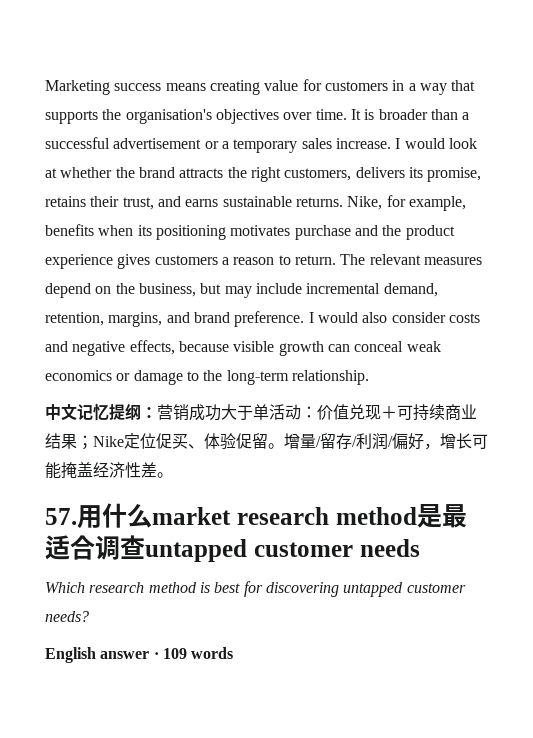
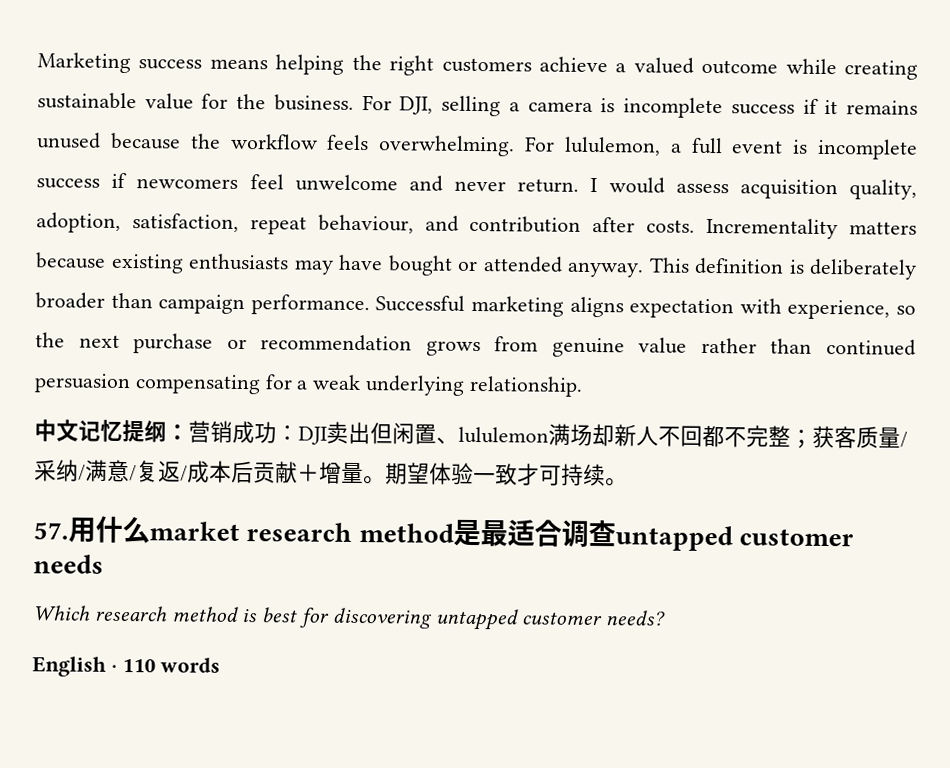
[209,79,476,95] [45,109,470,124] [45,137,477,153] [45,167,482,182] [45,195,466,211] [45,224,455,240] [45,254,482,269] [45,283,438,298] [45,311,480,327] [45,340,441,356] [45,370,289,385] creating value for customers in a way that supports the organisation's objectives over time. It is broader than a successful advertisement or a temporary sales increase. I would look at whether the brand attracts the right customers, delivers its promise, retains their trust, and earns sustainable returns. Nike, for example, benefits when its positioning motivates purchase and the product experience gives customers a reason to return. The relevant measures depend on the business, but may include incremental demand, retention, margins, and brand preference. I would also consider costs and negative effects, because visible growth can conceal weak economics or damage to the long-term -> [275,54,918,80] [37,92,919,119] [37,132,919,160] [36,172,917,200] [36,212,918,240] [35,252,917,280] [35,292,916,320] [35,332,916,358] [34,373,466,396] helping the right customers achieve a valued outcome while creating sustainable value for the business. For DJI, selling a camera is incomplete success if it remains unused because the workflow feels overwhelming. For lululemon, a full event is incomplete success if newcomers feel unwelcome and never return. I would assess acquisition quality, adoption, satisfaction, repeat behaviour, and contribution after costs. Incrementality matters because existing enthusiasts may have bought or attended anyway. This definition is deliberately broader than campaign performance. Successful marketing aligns expectation with experience, so the next purchase or recommendation grows from genuine value rather than continued persuasion compensating for a weak underlying
[221,404,477,421] [45,433,488,450] [45,462,157,479] 大于单活动：价值兑现＋可持续商业结果；Nike定位促买、体验促留。增量/留存/利润/偏好，增长可能掩盖经济性差 -> [276,421,908,449] [34,459,606,487] ：DJI卖出但闲置、lululemon满场却新人不回都不完整；获客质量/采纳/满意/复返/成本后贡献＋增量。期望体验一致才可持续
[100,648,187,659] answer · 109 -> [110,658,156,673] · 110

